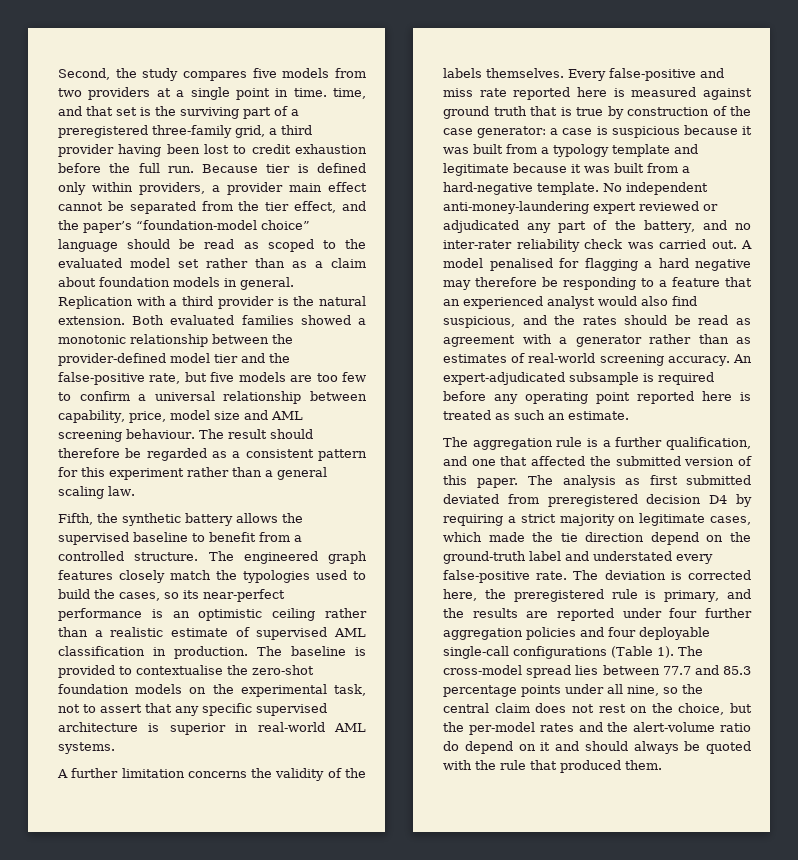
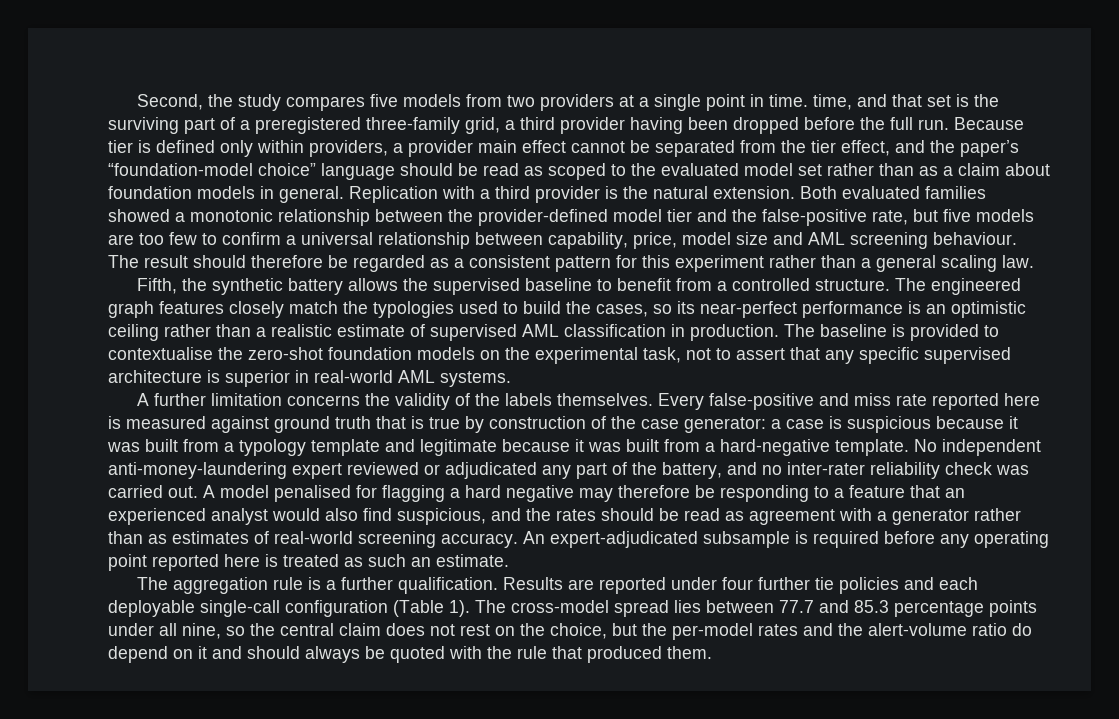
[204,144,368,154] lost to credit exhaustion -> [733,117,799,134] dropped
[666,437,751,450] [443,456,752,466] [443,475,751,488] [443,494,752,507] [443,513,751,526] [443,532,751,545] [443,551,713,564] [443,570,751,583] [443,589,751,602] [443,608,518,618] qualification, and one that affected the submitted version of this paper. The analysis as first submitted deviated from preregistered decision D4 by requiring a strict majority on legitimate cases, which made the tie direction depend on the ground-truth label and understated every false-positive rate. The deviation is corrected here, the preregistered rule is primary, and the results -> [397,577,563,594] qualification. Results
[443,628,523,640] aggregation -> [814,577,834,590] tie
[608,627,636,637] four -> [938,577,978,590] each
[513,646,607,659] configurations -> [285,600,388,617] configuration

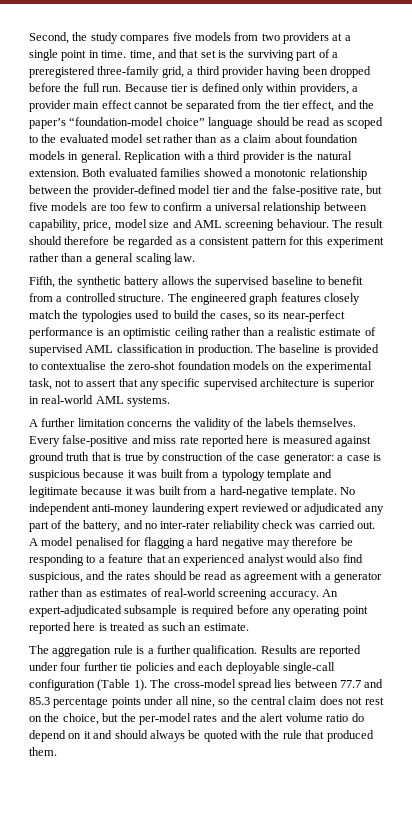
[108,462,287,479] anti-money-laundering -> [92,503,205,515] anti-money laundering
[868,623,967,636] alert-volume -> [260,713,323,722] alert volume

